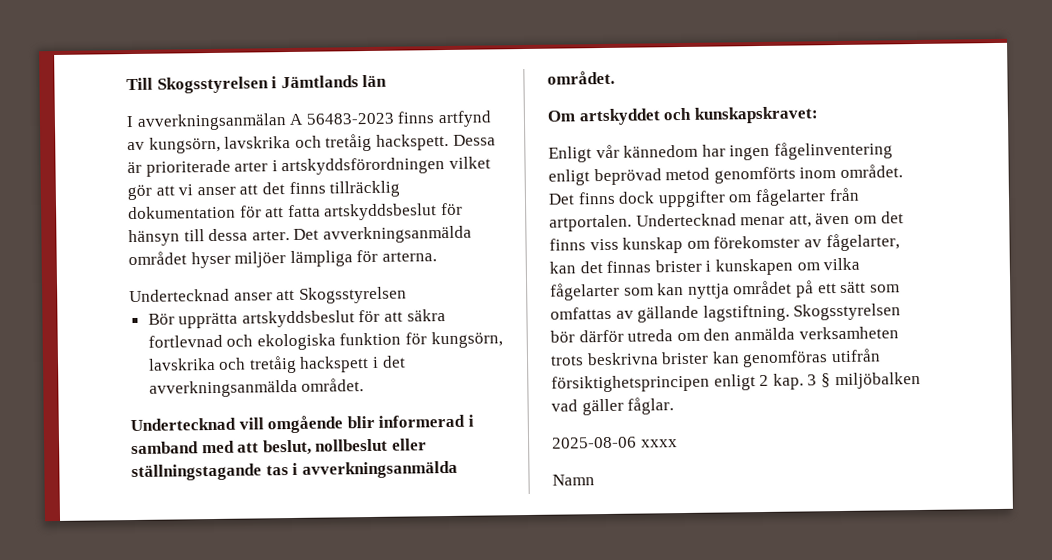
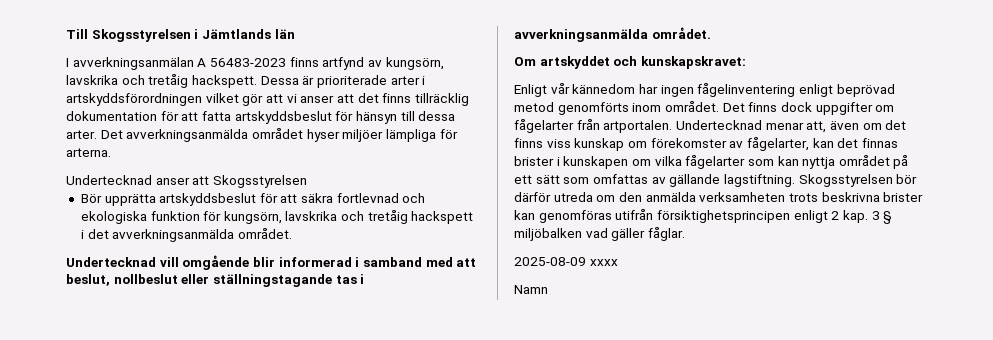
[552,436,637,449] 2025-08-06 -> [514,257,586,266] 2025-08-09

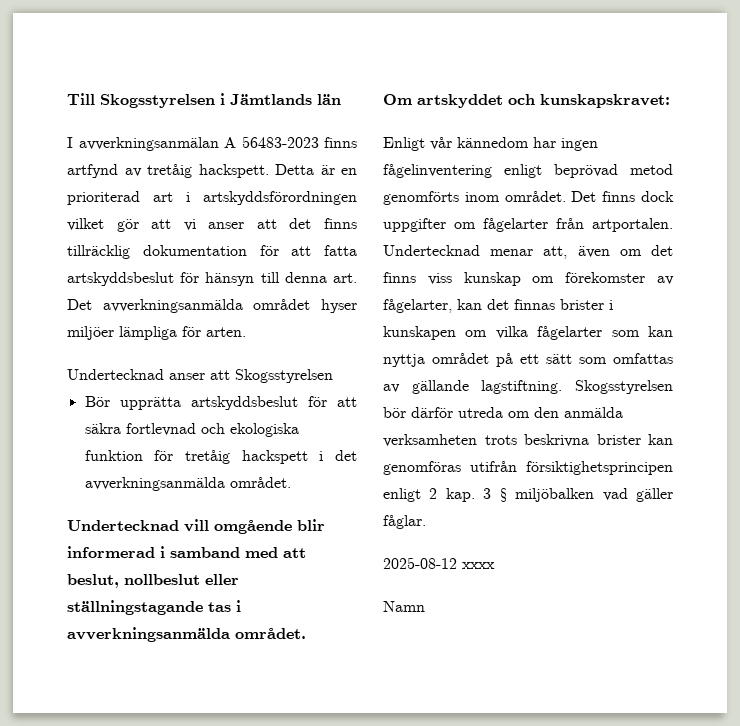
[385,57,444,70] [66,74,420,88] kungsörn, lavskrika och tretåig hackspett. Dessa är prioriterade arter -> [147,164,357,178] [67,191,173,205] tretåig hackspett. Detta är en prioriterad art
[418,111,456,121] [66,130,97,139] dessa arter. -> [284,272,357,283] denna art.
[66,148,111,157] arterna. -> [206,327,246,337] arten.
[223,211,365,224] kungsörn, lavskrika och -> (174, 455) none
[514,257,586,266] 2025-08-09 -> [383,557,457,569] 2025-08-12

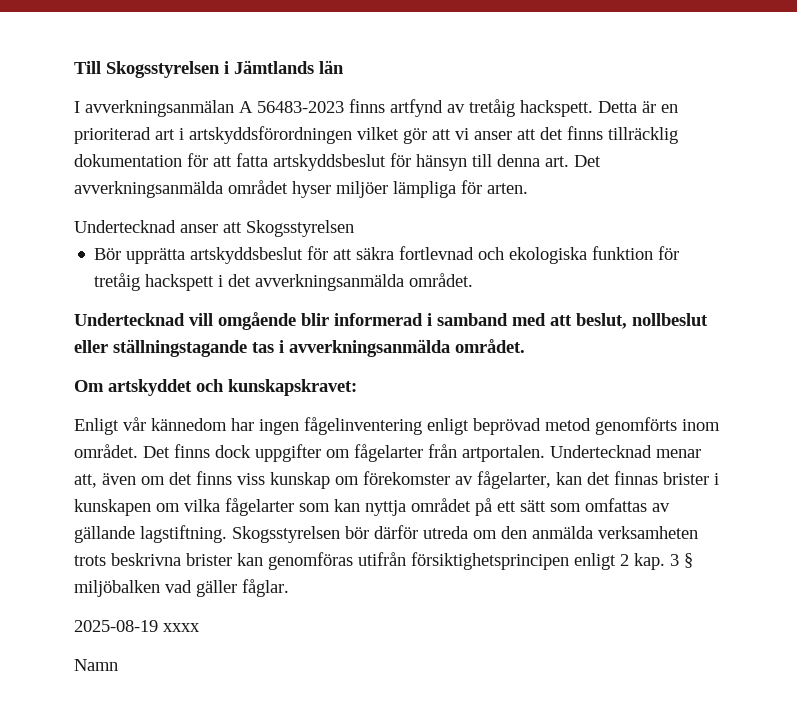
[383,557,457,569] 2025-08-12 -> [74,620,158,632] 2025-08-19

